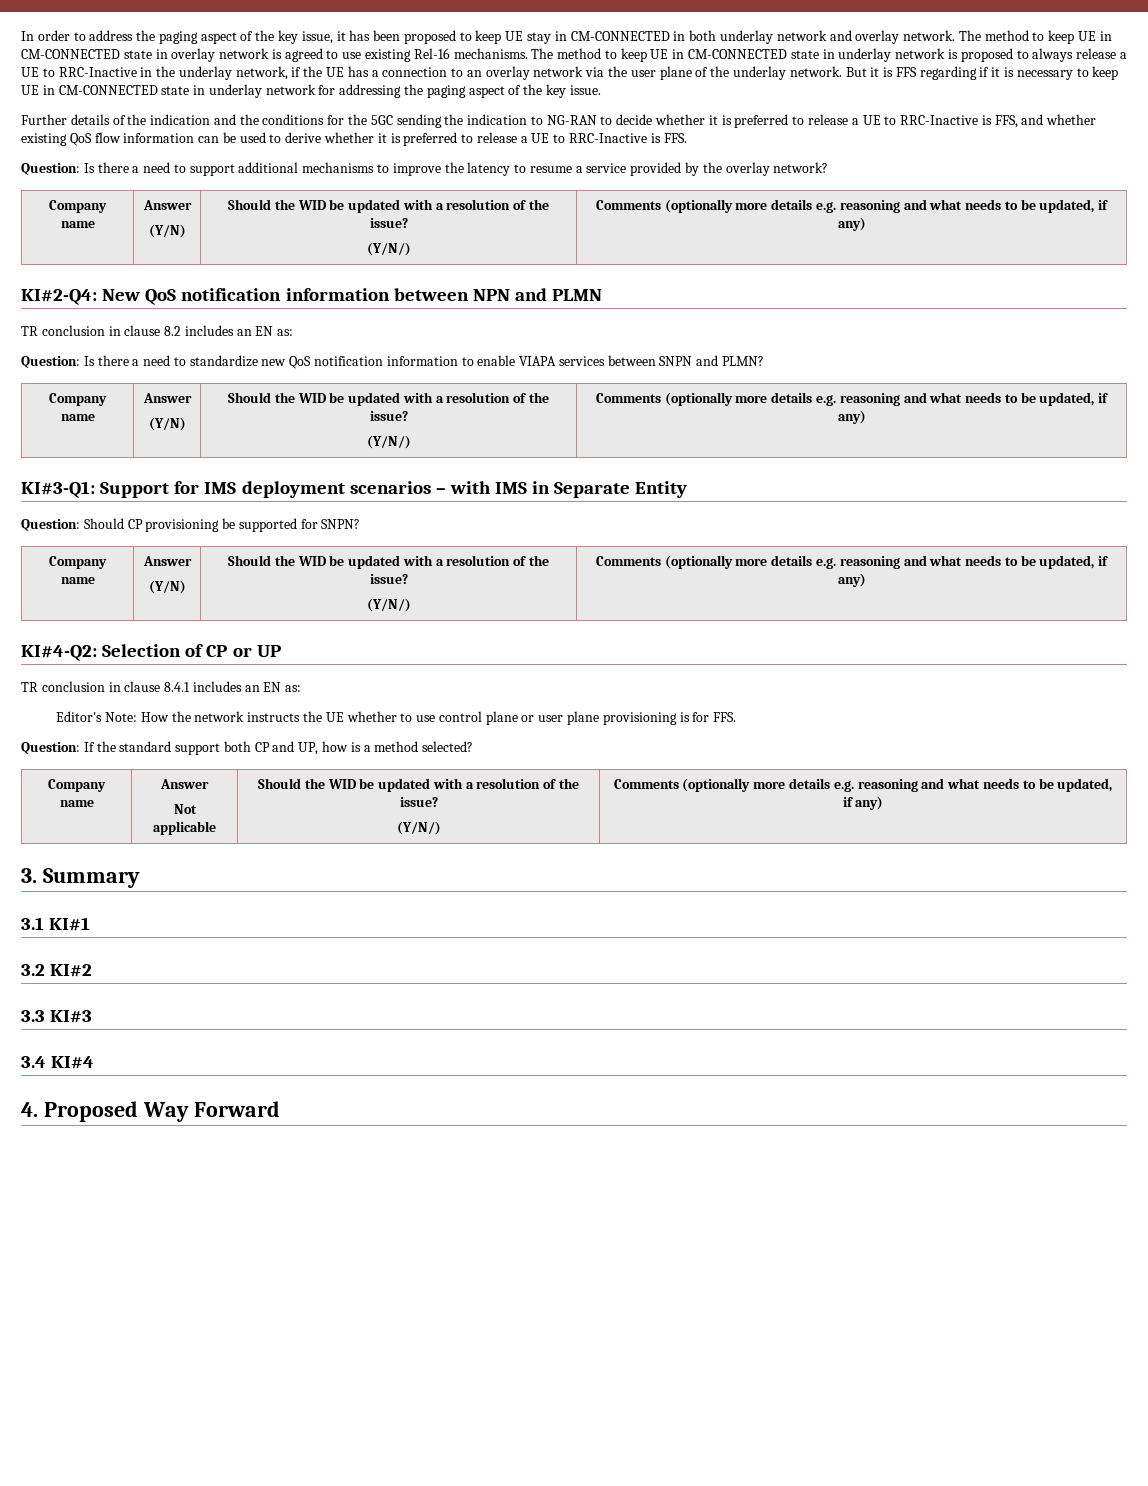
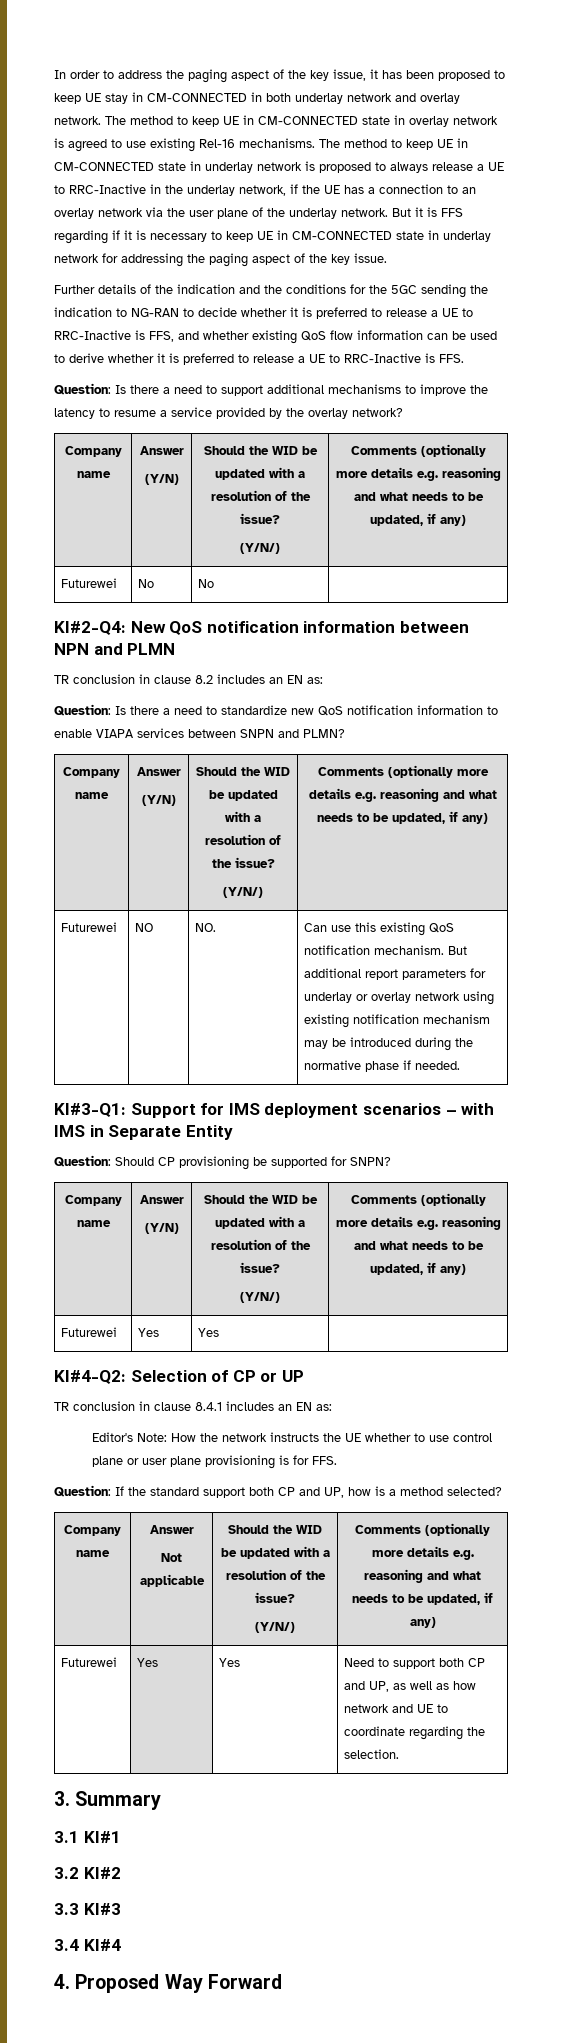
(866, 224) none -> [61,578,118,588] [138,579,155,588] [198,579,215,588] // Futurewei | No | No |
(866, 417) none -> [61,922,118,932] [135,923,154,932] [195,923,217,932] [304,922,455,936] [304,945,468,955] [304,968,487,980] [304,991,495,1005] [304,1014,491,1028] [304,1037,474,1051] [304,1060,461,1072] // Futurewei | NO | NO. | Can use this existing QoS notification mechanism. But additional report parameters for underlay or overlay network using existing notification mechanism may be introduced during the normative phase if needed.
(866, 580) none -> [61,1327,118,1337] [138,1328,160,1337] [198,1328,220,1337] // Futurewei | Yes | Yes |
(884, 803) none -> [61,1657,118,1667] [137,1658,159,1667] [219,1658,241,1667] [344,1658,486,1669] [344,1681,477,1692] [344,1704,449,1713] [344,1726,486,1740] [344,1749,400,1759] // Futurewei | Yes | Yes | Need to support both CP and UP, as well as how network and UE to coordinate regarding the selection.

